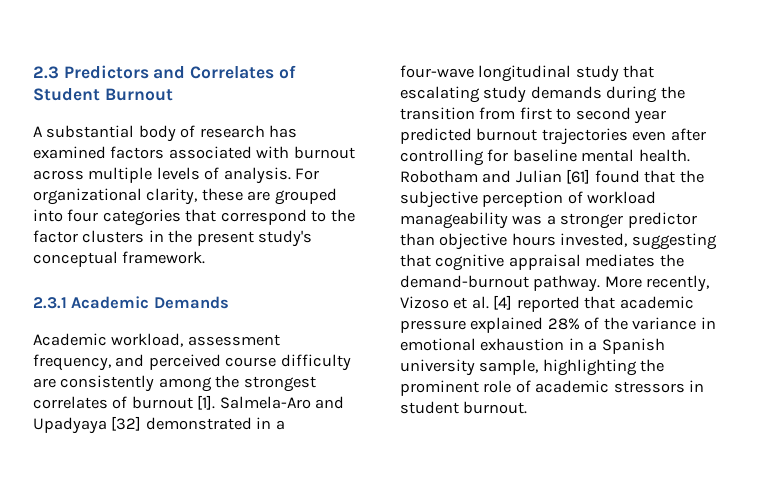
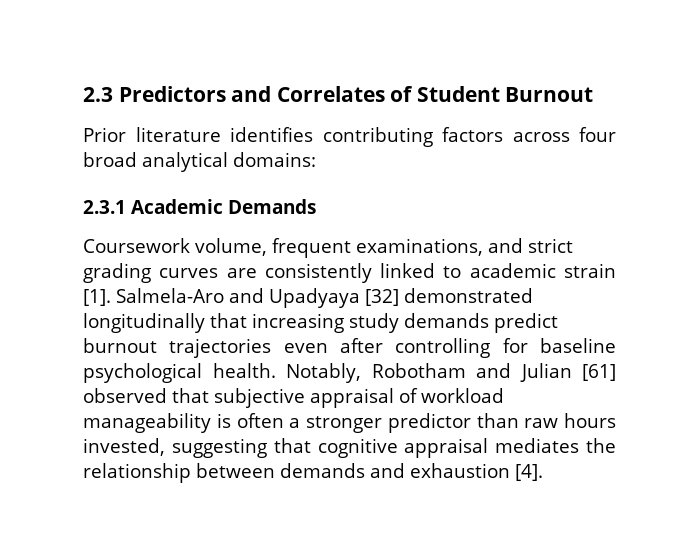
[33,125,298,142] [33,146,355,159] [33,167,320,184] [33,188,337,205] [33,209,355,226] [33,230,313,247] [33,251,206,267] [33,296,229,309] [33,333,280,347] [33,354,351,371] [33,375,316,392] [33,396,193,409] A substantial body of research has examined factors associated with burnout across multiple levels of analysis. For organizational clarity, these are grouped into four categories that correspond to the factor clusters in the present study's conceptual framework. // 2.3.1 Academic Demands // Academic workload, assessment frequency, and perceived course difficulty are consistently among the strongest correlates of burnout -> [83,127,616,147] [83,152,316,172] [83,199,316,214] [83,238,573,258] [83,263,616,283] Prior literature identifies contributing factors across four broad analytical domains: // 2.3.1 Academic Demands // Coursework volume, frequent examinations, and strict grading curves are consistently linked to academic strain
[256,417,285,430] [400,65,655,82] [400,86,685,103] [400,107,667,124] [400,128,472,144] in a four-wave longitudinal study that escalating study demands during the transition from first to second year predicted -> [83,313,558,333] longitudinally that increasing study demands predict
[581,149,690,162] mental health. -> [83,363,362,383] psychological health. Notably,
[594,170,704,183] [400,191,564,208] found that the subjective perception -> [83,388,394,408] observed that subjective appraisal
[512,215,543,225] was -> [216,413,284,428] is often
[439,233,508,250] objective -> [524,418,559,428] raw
[400,275,710,292] [400,295,694,312] [400,317,716,333] [400,338,665,354] [400,359,665,376] [400,380,705,396] [400,401,528,414] demand-burnout pathway. More recently, Vizoso et al. [4] reported that academic pressure explained 28% of the variance in emotional exhaustion in a Spanish university sample, highlighting the prominent role of academic stressors in student burnout. -> [83,463,543,483] relationship between demands and exhaustion [4].

